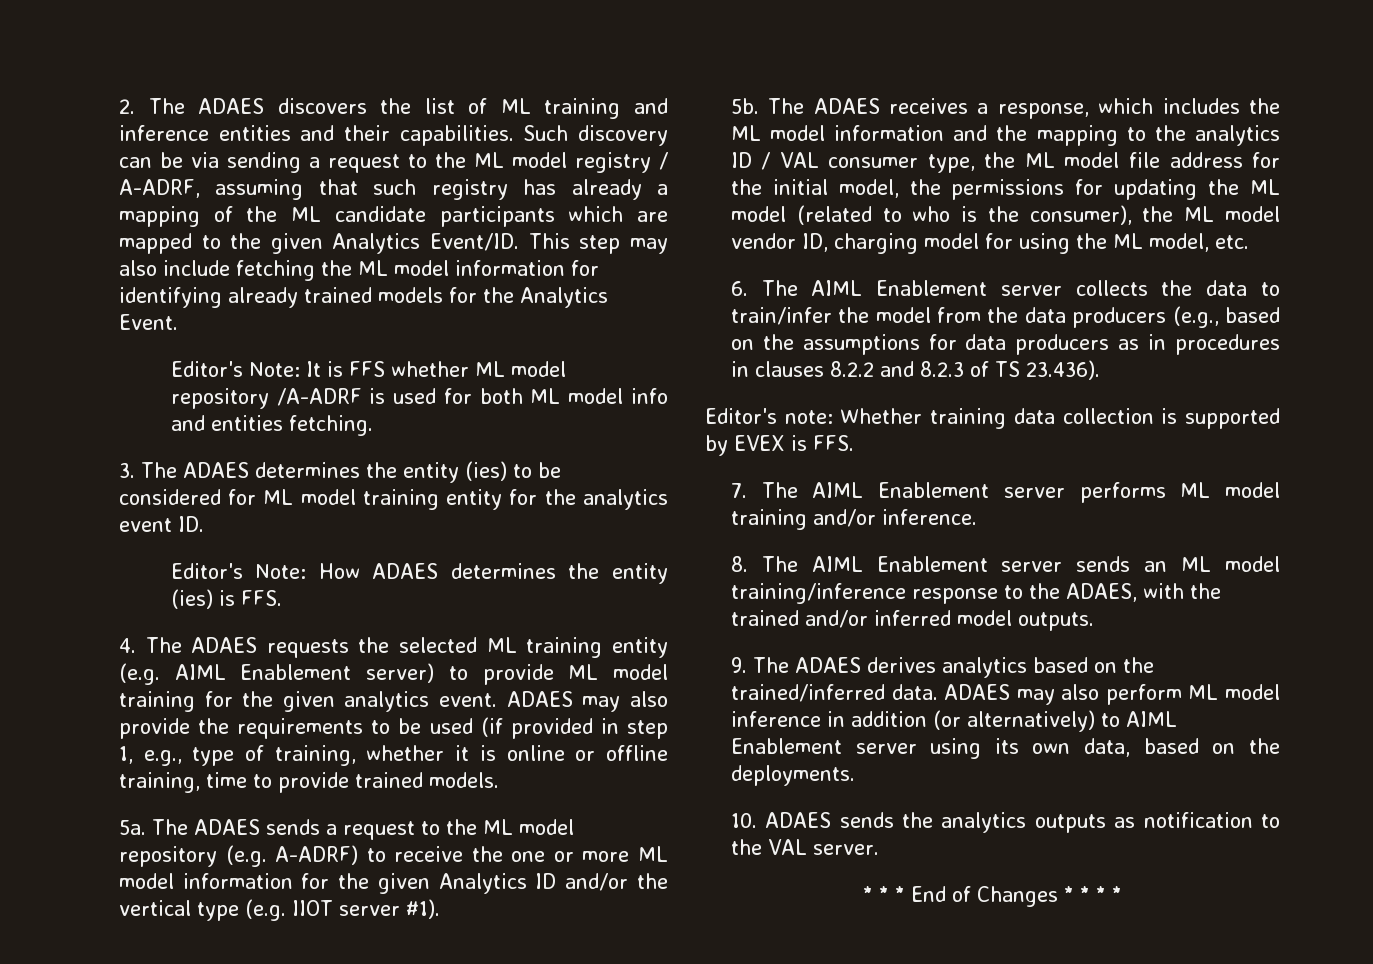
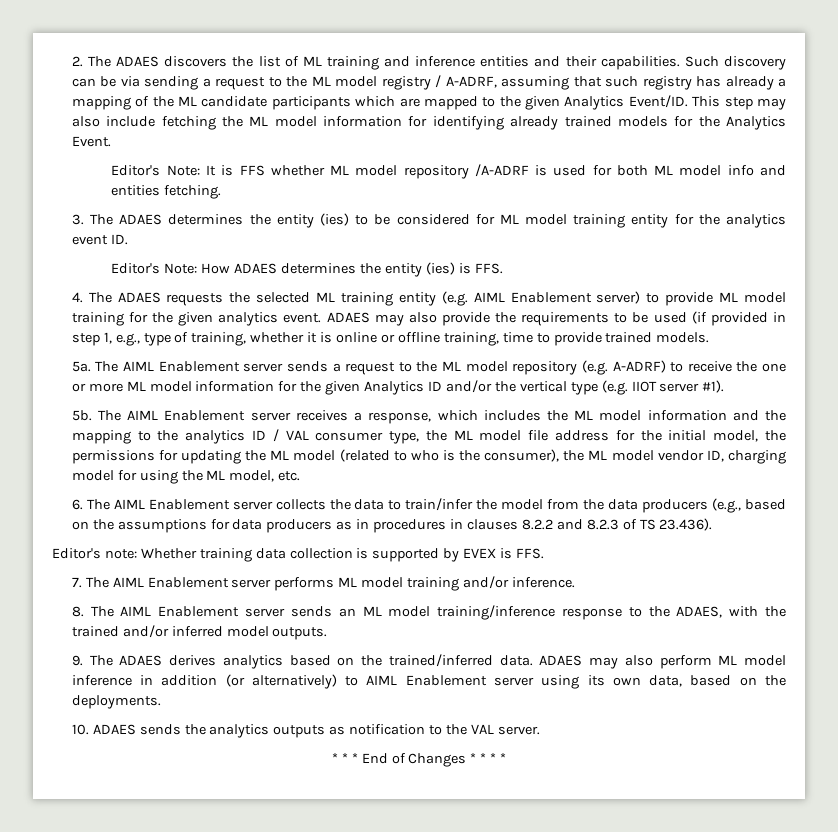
[193,819,260,835] ADAES -> [123,361,284,372] AIML Enablement server
[813,98,880,114] ADAES -> [127,410,291,421] AIML Enablement server

